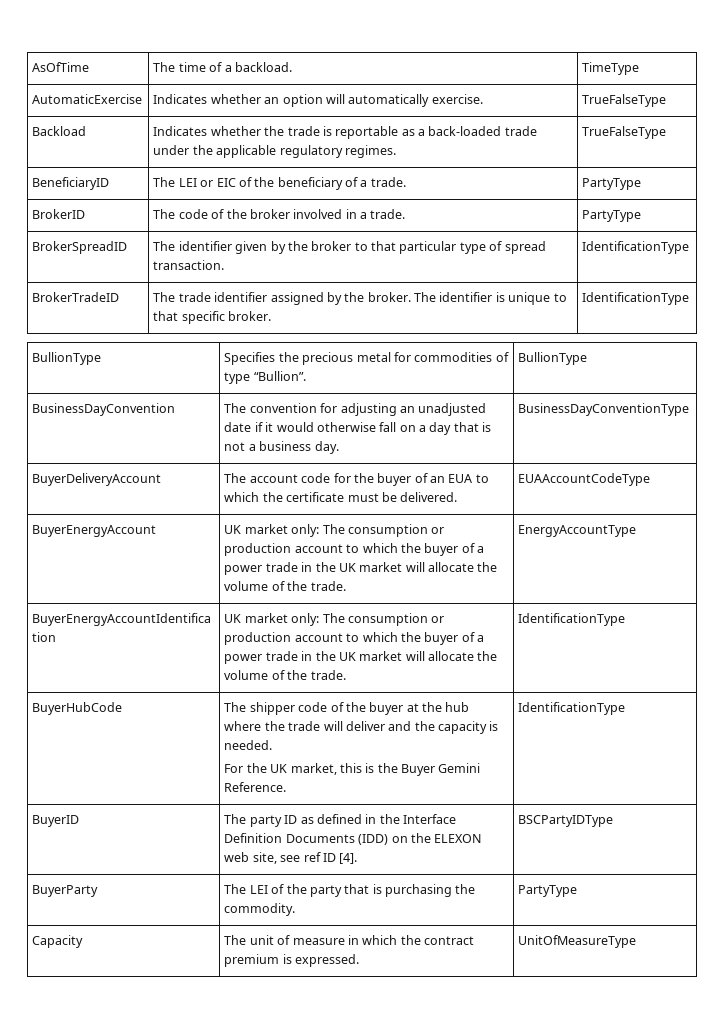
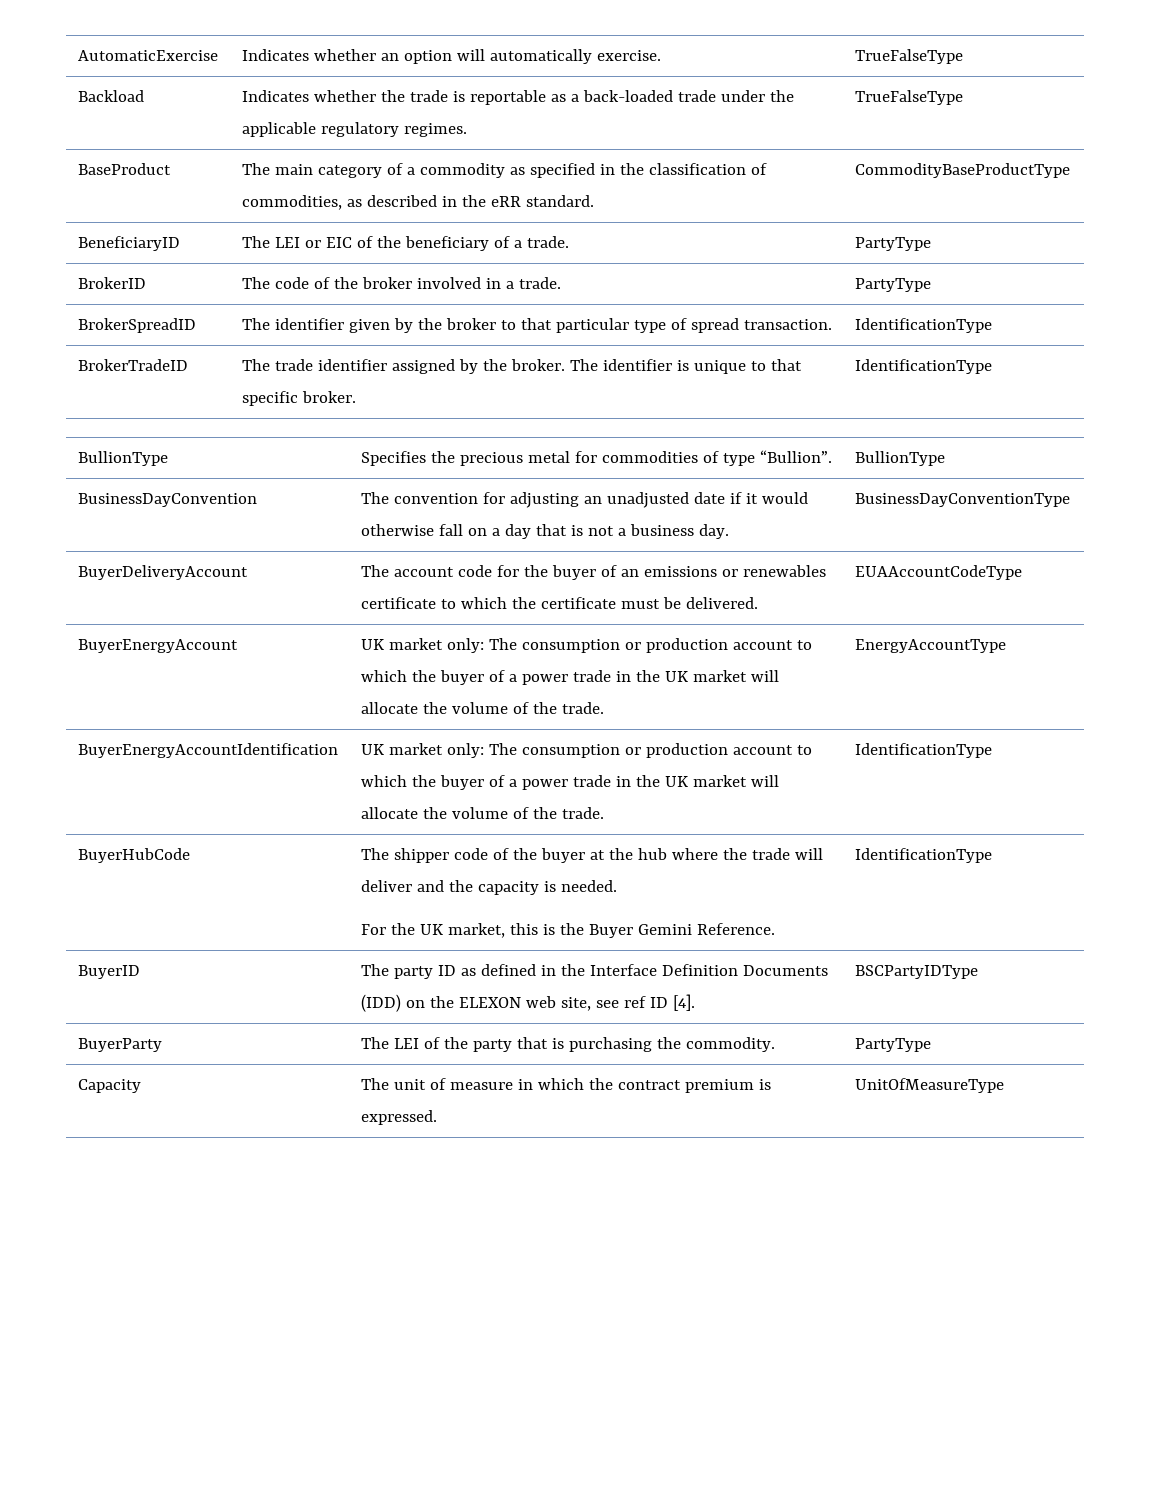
[32,62,90,72] [153,62,292,72] [582,62,640,75] AsOfTime | The time of a backload. | TimeType // -> (77, 55) none
(667, 132) none -> [77,163,171,175] [241,163,767,178] [241,195,594,210] [854,163,1070,178] // BaseProduct | The main category of a commodity as specified in the classification of commodities, as described in the eRR standard. | CommodityBaseProductType
[448,474,473,483] EUA -> [643,565,826,577] [360,597,436,609] emissions or renewables certificate

